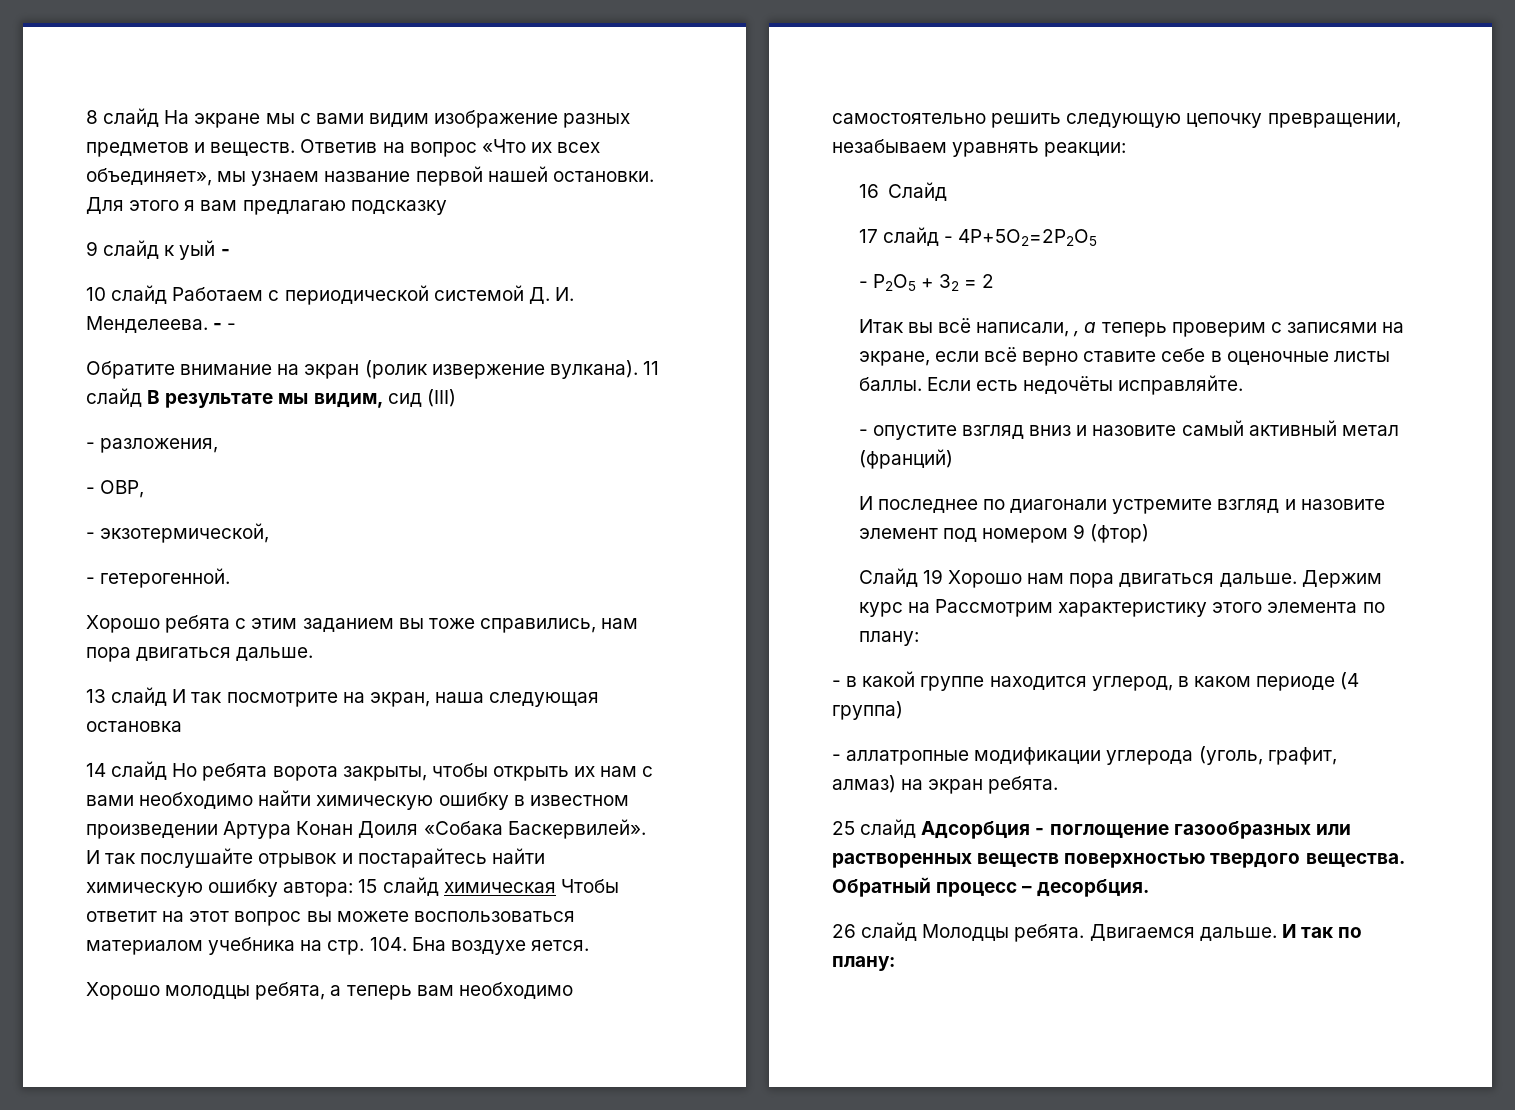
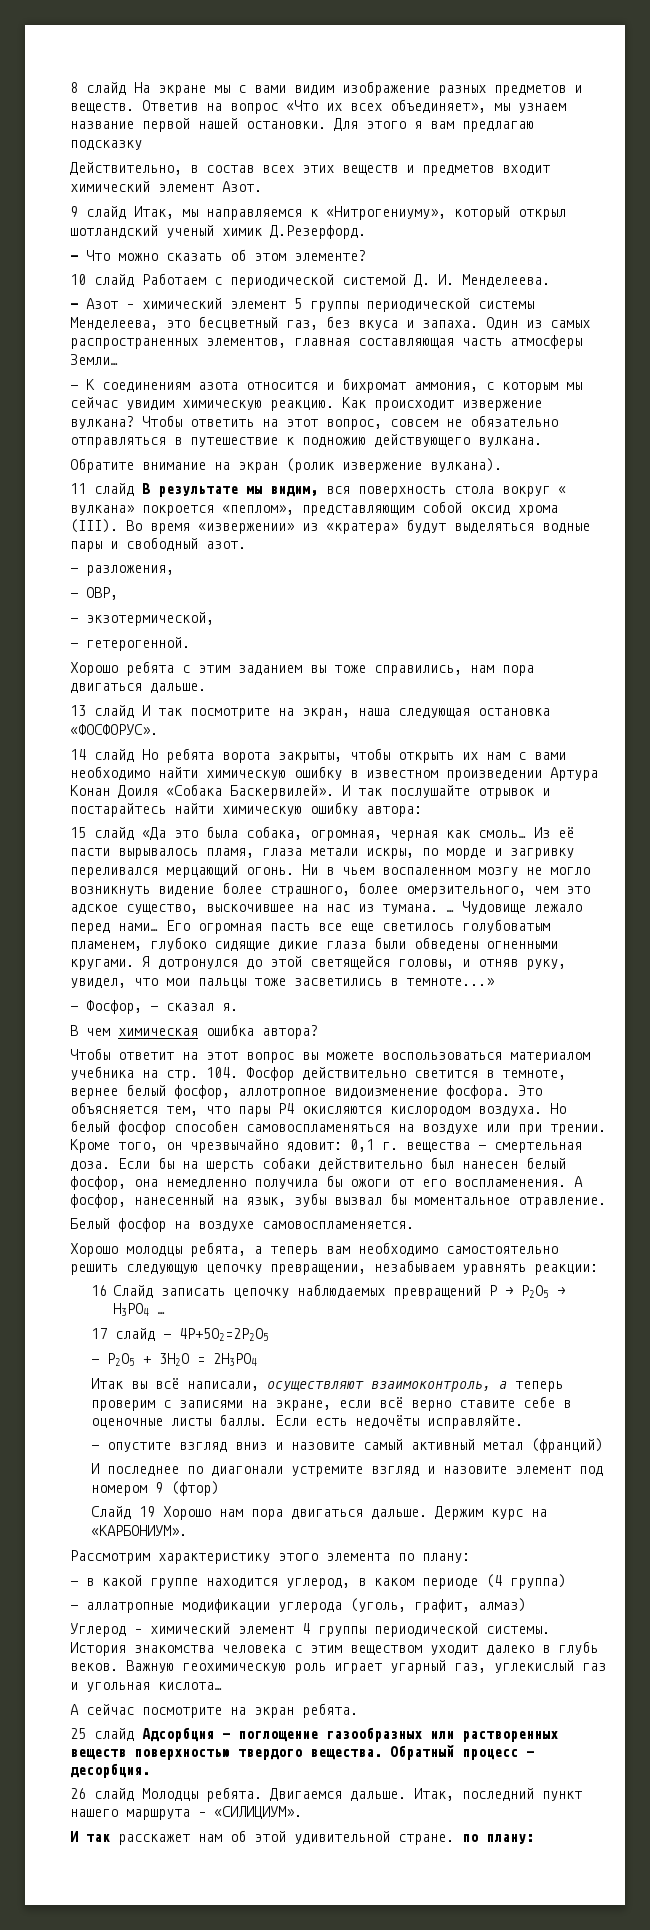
[86,240,230,260] 9 слайд к уый - -> [70,162,550,176] [70,181,262,192] [70,206,566,220] [70,225,366,239] [70,249,366,261] Действительно, в состав всех этих веществ и предметов входит химический элемент Азот. // 9 слайд Итак, мы направляемся к «Нитрогениуму», который открыл шотландский ученый химик Д.Резерфорд. // - Что можно сказать об этом элементе?
[213,323,237,330] - - -> [70,298,534,312] [70,316,590,330] [70,335,582,349] [70,354,118,365] [70,378,582,393] [70,397,542,411] [70,415,558,430] [70,434,542,448] // - Азот – химический элемент 5 группы периодической системы Менделеева, это бесцветный газ, без вкуса и запаха. Один из самых распространенных элементов, главная составляющая часть атмосферы Земли… // - К соединениям азота относится и бихромат аммония, с которым мы сейчас увидим химическую реакцию. Как происходит извержение вулкана? Чтобы ответить на этот вопрос, совсем не обязательно отправляться в путешествие к подножию действующего вулкана.
(638, 369) none -> (502, 465) //
[387,389,456,407] сид (III) -> [326,486,566,497] [70,501,558,516] [70,519,590,534] [70,537,246,552] вся поверхность стола вокруг « вулкана» покроется «пеплом», представляющим собой оксид хрома (III). Во время «извержении» из «кратера» будут выделяться водные пары и свободный азот.
(182, 726) none -> [70,724,158,735] «ФОСФОРУС».
(354, 889) none -> (422, 811) //
[443,882,556,893] химическая -> [142,826,574,841] [70,848,574,859] [70,864,590,878] [70,882,590,897] [70,901,582,914] [70,919,550,934] [70,937,558,951] [70,956,566,970] [70,978,494,988] [70,1000,238,1014] [70,1024,318,1039] «Да это была собака, огромная, черная как смоль… Из её пасти вырывалось пламя, глаза метали искры, по морде и загривку переливался мерцающий огонь. Ни в чьем воспаленном мозгу не могло возникнуть видение более страшного, более омерзительного, чем это адское существо, выскочившее на нас из тумана. … Чудовище лежало перед нами… Его огромная пасть все еще светилось голубоватым пламенем, глубоко сидящие дикие глаза были обведены огненными кругами. Я дотронулся до этой светящейся головы, и отняв руку, увидел, что мои пальцы тоже засветились в темноте...» // - Фосфор, - сказал я. // В чем химическая ошибка автора? //
[411,937,589,955] Бна воздухе яется. -> [246,1067,566,1081] [70,1084,542,1099] [70,1102,566,1117] [70,1120,606,1135] [70,1139,582,1153] [70,1157,566,1172] [70,1175,583,1190] [70,1193,606,1208] [70,1218,414,1232] Фосфор действительно светится в темноте, вернее белый фосфор, аллотропное видоизменение фосфора. Это объясняется тем, что пары Р4 окисляются кислородом воздуха. Но белый фосфор способен самовоспламеняться на воздухе или при трении. Кроме того, он чрезвычайно ядовит: 0,1 г. вещества - смертельная доза. Если бы на шерсть собаки действительно был нанесен белый фосфор, она немедленно получила бы ожоги от его воспламенения. А фосфор, нанесенный на язык, зубы вызвал бы моментальное отравление. // Белый фосфор на воздухе самовоспламеняется.
(948, 191) none -> [161,1284,566,1299] [113,1303,166,1316] записать цепочку наблюдаемых превращений Р → Р2О5 → Н3РО4 …
[939,274,995,291] 32 = 2 -> [159,1353,258,1366] 3Н2О = 2Н3РО4
[1073,331,1080,337] , -> [267,1381,492,1392] осуществляют взаимоконтроль,
(930, 607) none -> [91,1525,188,1536] «КАРБОНИУМ». //
(896, 784) none -> [70,1623,550,1637] [70,1641,598,1656] [70,1660,606,1674] [70,1682,222,1692] [70,1704,222,1718] // Углерод – химический элемент 4 группы периодической системы. История знакомства человека с этим веществом уходит далеко в глубь веков. Важную геохимическую роль играет угарный газ, углекислый газ и угольная кислота… // А сейчас посмотрите
[1281,924,1333,938] И так -> [414,1788,582,1801] [70,1806,302,1820] [70,1830,454,1845] Итак, последний пункт нашего маршрута – «СИЛИЦИУМ». // И так расскажет нам об этой удивительной стране.

